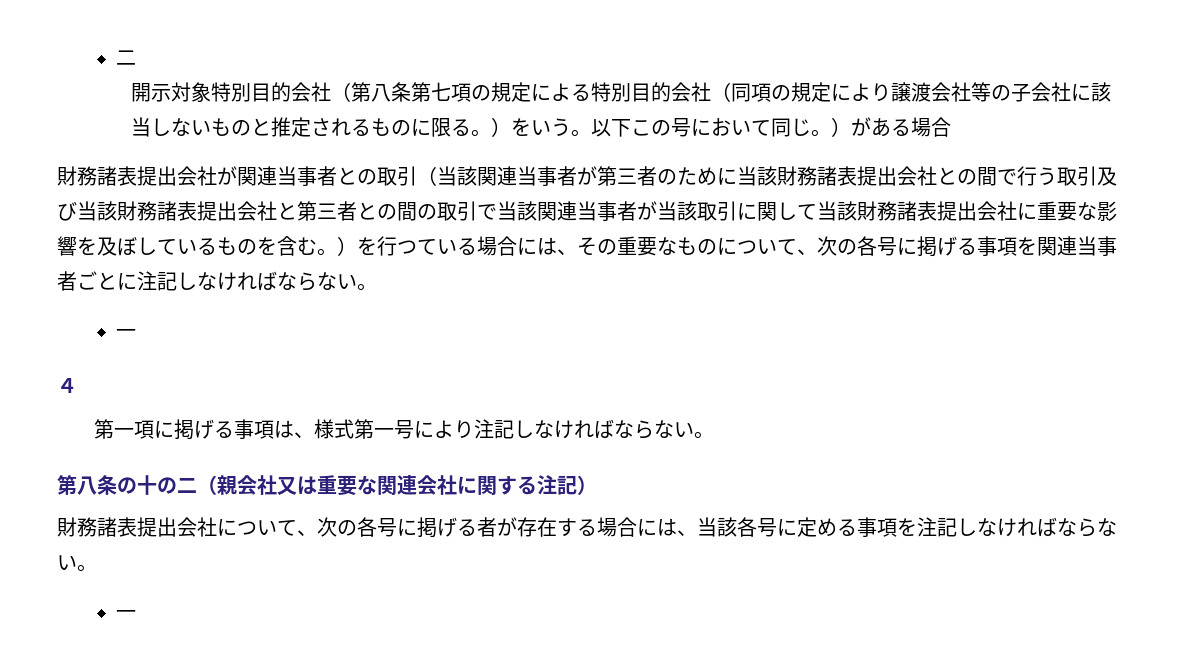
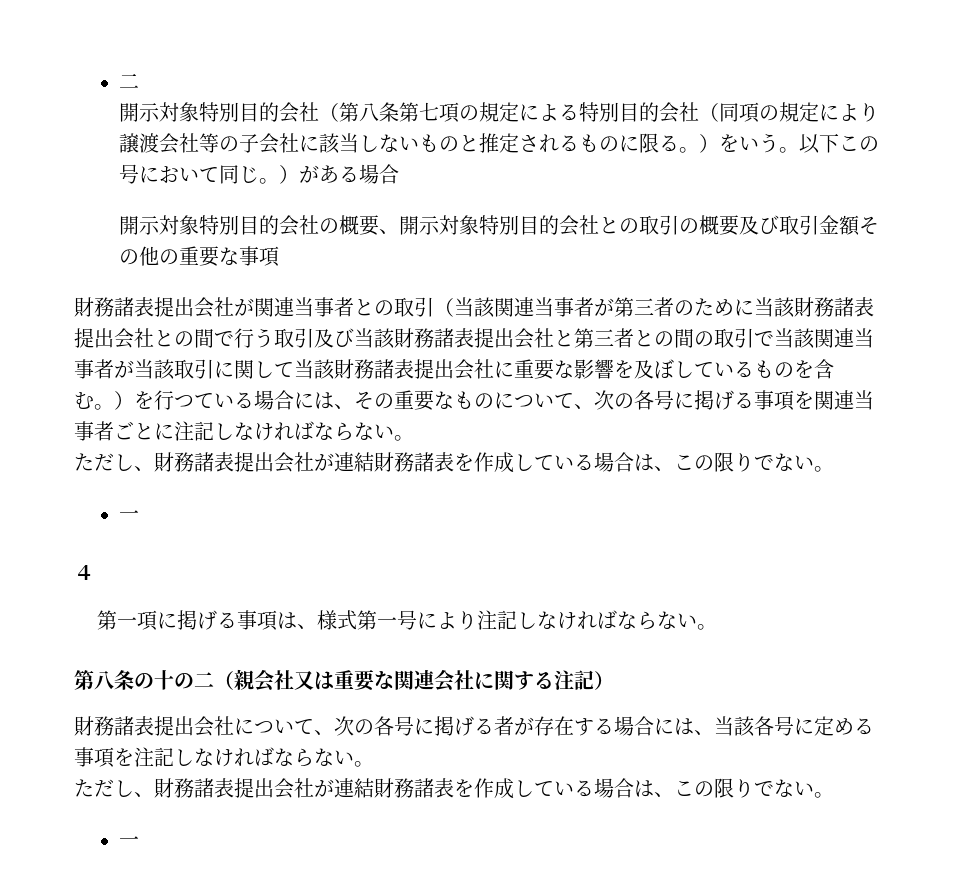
(952, 127) none -> [119,215,880,236] [119,246,280,267] // 開示対象特別目的会社の概要、開示対象特別目的会社との取引の概要及び取引金額その他の重要な事項
(377, 287) none -> [74,452,834,473] // ただし、財務諸表提出会社が連結財務諸表を作成している場合は、この限りでない。
(97, 568) none -> [74,778,834,799] // ただし、財務諸表提出会社が連結財務諸表を作成している場合は、この限りでない。

